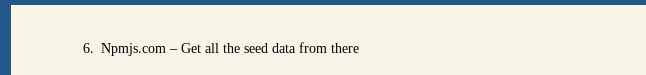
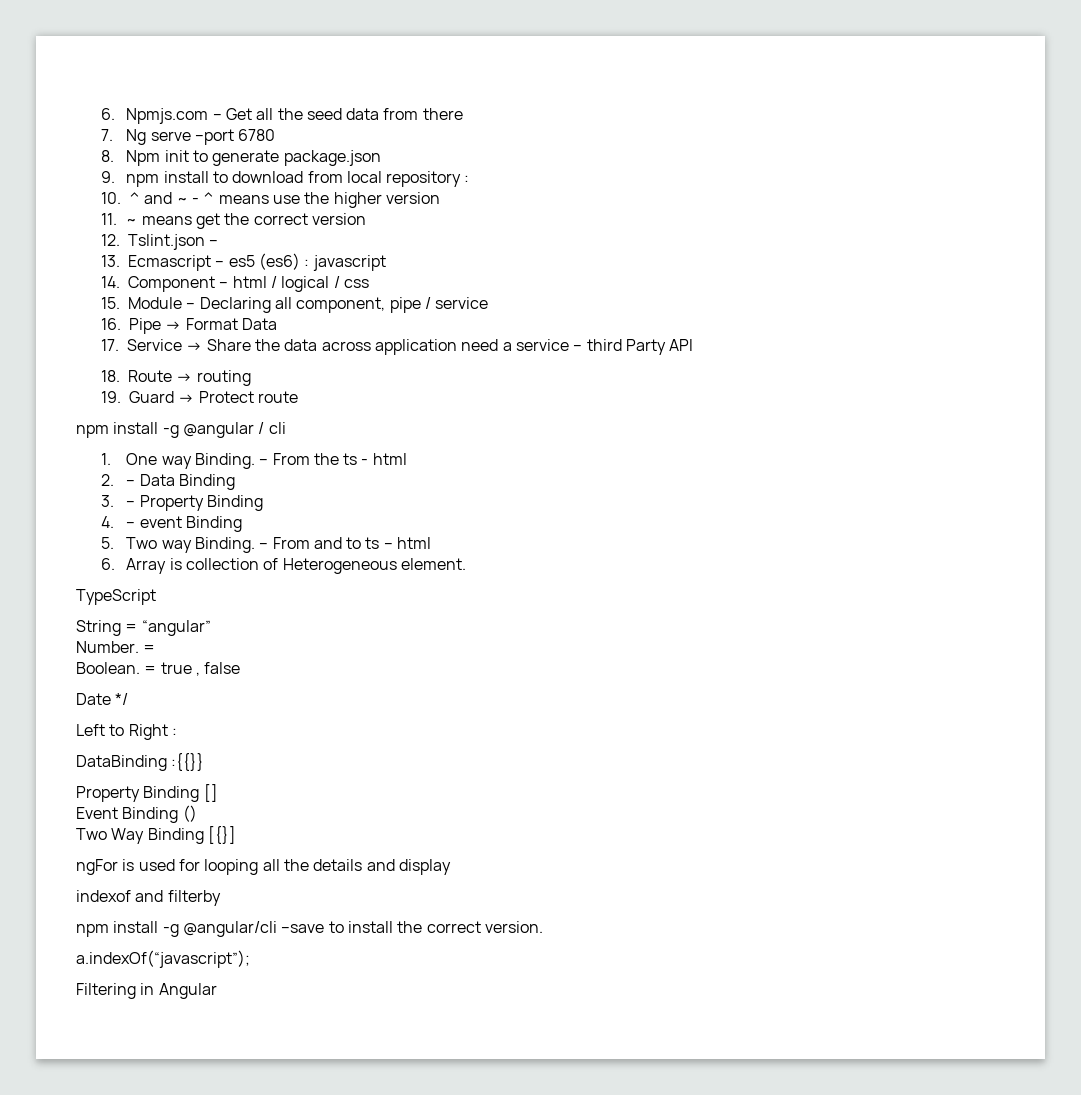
(359, 48) none -> [101,129,276,145] [101,150,381,166] [101,171,470,187] [101,192,440,208] [101,213,366,229] [101,234,219,250] [101,253,386,271] [101,276,370,292] [101,297,489,313] [101,318,278,334] [101,339,694,355] [101,370,251,386] [101,391,299,403] [76,422,286,438] [101,453,407,469] [101,474,235,490] [101,495,263,511] [101,516,242,532] [101,537,432,553] [101,558,466,574] [76,589,156,605] [76,620,211,636] [76,641,156,653] [76,662,241,676] [76,693,129,705] [76,724,177,740] [76,753,205,771] [76,784,218,802] [76,805,197,823] [76,826,236,844] [76,859,451,875] [76,890,221,906] [76,921,543,937] [76,950,250,968] [76,983,217,999] // 7. Ng serve –port 6780 // 8. Npm init to generate package.json // 9. npm install to download from local repository : // 10. ^ and ~ - ^ means use the higher version // 11. ~ means get the correct version // 12. Tslint.json – // 13. Ecmascript – es5 (es6) : javascript // 14. Component – html / logical / css // 15. Module – Declaring all component, pipe / service // 16. Pipe → Format Data // 17. Service → Share the data across application need a service – third Party API // 18. Route → routing // 19. Guard → Protect route // npm install -g @angular / cli // 1. One way Binding. – From the ts - html // 2. – Data Binding // 3. – Property Binding // 4. – event Binding // 5. Two way Binding. – From and to ts – html // 6. Array is collection of Heterogeneous element. // TypeScript // String = “angular” // Number. = // Boolean. = true , false // Date */ // Left to Right : // DataBinding :{{}} // Property Binding [] // Event Binding () // Two Way Binding [{}] // ngFor is used for looping all the details and display // indexof and filterby // npm install -g @angular/cli –save to install the correct version. // a.indexOf(“javascript”); // Filtering in Angular

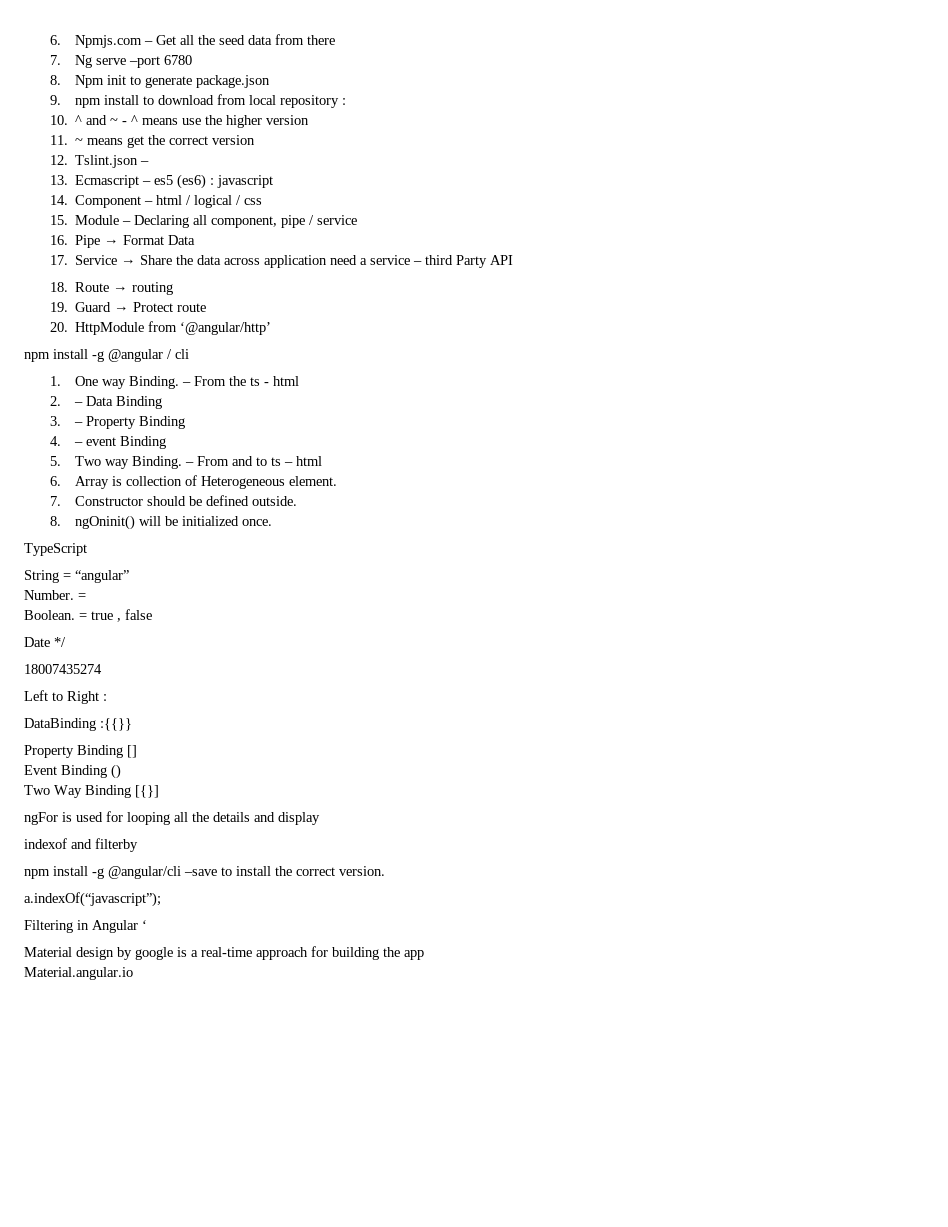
(299, 397) none -> [49,321,272,335] // 20. HttpModule from ‘@angular/http’
(466, 564) none -> [49,495,298,506] [49,515,273,530] // 7. Constructor should be defined outside. // 8. ngOninit() will be initialized once.
(129, 699) none -> [24,664,102,674] // 18007435274
(217, 991) none -> [142,920,147,930] [24,946,424,960] [24,967,133,980] ‘ // Material design by google is a real-time approach for building the app // Material.angular.io

